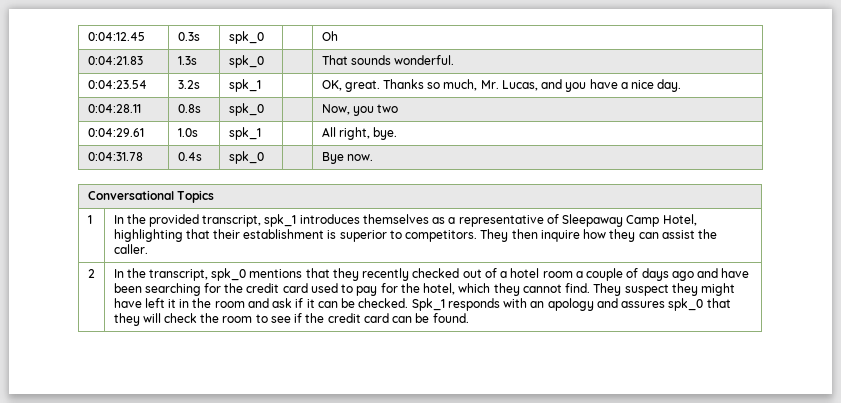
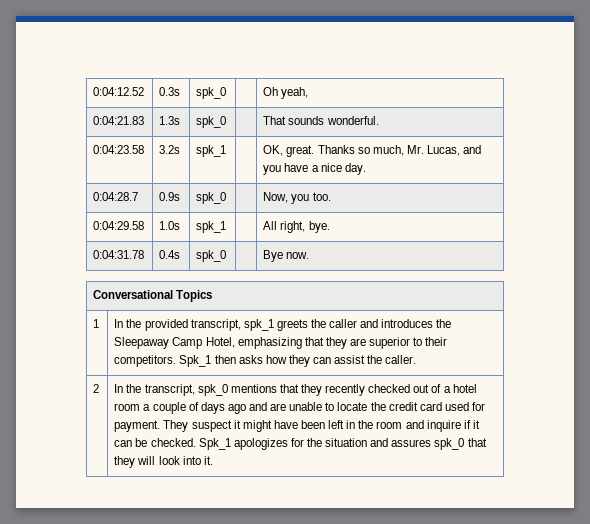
[87,32,145,41] 0:04:12.45 -> [93,87,145,96] 0:04:12.52
(338, 36) none -> [281,87,309,99] yeah,
[87,80,147,89] 0:04:23.54 -> [93,145,145,154] 0:04:23.58
[87,104,141,113] [177,104,201,113] 0:04:28.11 | 0.8s -> [93,192,139,201] [159,192,181,201] 0:04:28.7 | 0.9s
[376,104,398,113] [87,128,144,137] two // 0:04:29.61 -> [312,192,331,201] [93,221,145,230] too. // 0:04:29.58
[299,214,697,227] [113,229,580,242] introduces themselves as a representative of Sleepaway Camp Hotel, highlighting that their establishment is superior to competitors. They then inquire -> [276,319,452,331] [114,337,448,349] [114,355,263,367] greets the caller and introduces the Sleepaway Camp Hotel, emphasizing that they are superior to their competitors. Spk_1 then asks
[721,268,750,278] [113,283,591,296] have been searching for the credit card used to pay for the hotel, which they cannot find. -> [270,402,485,411] [114,420,161,432] are unable to locate the credit card used for payment.
[671,283,698,296] they -> [233,420,241,429] it
[144,298,176,308] left it -> [301,420,345,429] been left
[272,298,293,308] ask -> [426,420,461,432] inquire
[447,298,594,311] responds with an apology -> [233,438,368,450] apologizes for the situation
[163,313,469,323] check the room to see if the credit card can be found. -> [158,456,213,465] look into it.

